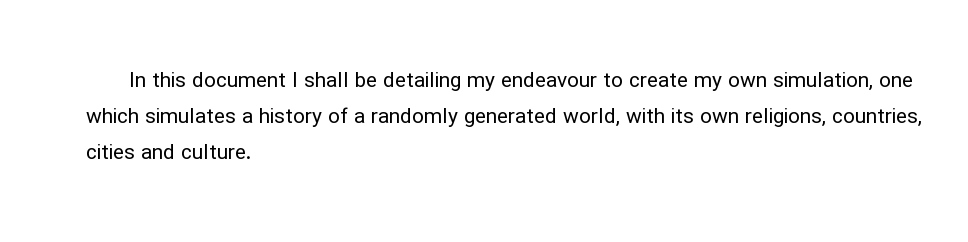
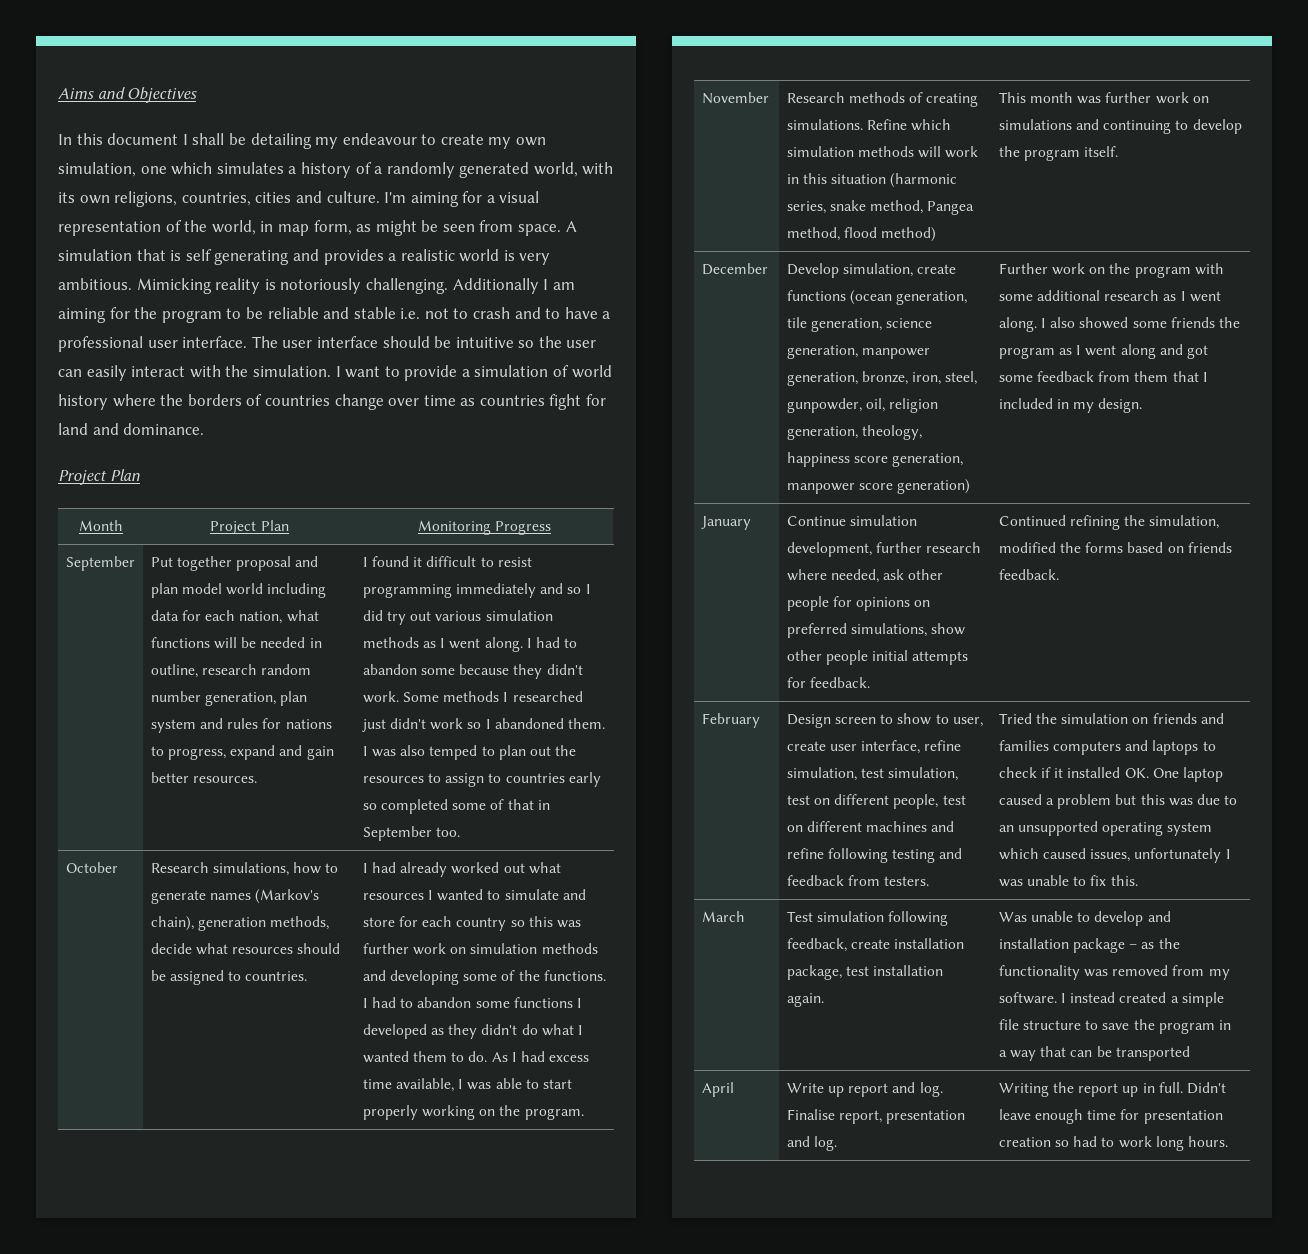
(128, 79) none -> [58,87,198,103] Aims and Objectives //
(251, 151) none -> [384,191,540,207] [58,220,577,236] [58,249,551,265] [58,278,575,294] [58,307,611,323] [58,336,597,352] [58,365,612,381] [58,394,607,410] [58,423,205,435] [58,469,140,485] [79,520,123,531] [210,520,289,534] [417,520,552,535] [65,556,135,571] [150,556,319,571] [150,583,327,598] [150,610,319,624] [150,637,322,649] [150,664,312,678] [150,691,308,706] [150,718,332,733] [150,745,334,760] [150,772,258,783] [362,556,532,567] [362,583,591,598] [362,610,553,625] [362,637,578,652] [362,664,583,679] [362,691,583,703] [361,718,605,732] [362,745,577,760] [362,772,601,787] [362,799,550,814] [362,826,461,841] [65,862,118,873] [150,862,339,876] [150,889,320,904] [150,916,330,931] [150,943,341,955] [150,970,308,985] [362,862,561,877] [362,889,586,901] [362,916,581,931] [362,943,598,955] [362,970,606,985] [362,997,582,1008] [362,1024,583,1039] [362,1051,590,1063] [362,1078,572,1092] [362,1105,584,1120] [701,92,769,104] [786,92,979,107] [786,119,952,131] [786,146,979,158] [786,173,958,188] [786,200,975,215] [786,227,937,242] [998,92,1209,104] [998,119,1242,134] [998,146,1119,161] [701,263,768,275] [786,263,957,278] [786,290,968,305] [786,317,933,332] [786,345,931,359] [786,371,978,386] [786,398,939,413] [786,425,923,440] [786,452,964,467] [786,479,971,494] [998,263,1224,278] [998,290,1221,302] [998,317,1240,332] [998,344,1208,359] [998,371,1208,382] [998,398,1143,413] [700,516,751,530] [786,515,918,526] [786,542,982,557] [786,569,944,583] [786,596,931,611] [786,623,966,638] [786,650,969,665] [786,677,871,688] [998,515,1220,530] [998,542,1232,553] [998,569,1059,580] [701,713,760,728] [786,713,983,728] [786,740,962,754] [786,767,959,781] [786,794,966,809] [786,821,955,832] [786,848,963,863] [786,875,930,886] [998,713,1224,724] [998,740,1216,755] [998,767,1223,782] [998,794,1238,809] [998,821,1213,836] [998,848,1231,863] [998,875,1138,887] [701,911,745,922] [786,911,949,926] [786,938,965,952] [786,965,944,980] [786,993,824,1007] [998,911,1171,926] [998,938,1180,953] [998,965,1230,980] [998,992,1224,1007] [998,1019,1231,1034] [998,1046,1190,1061] [701,1082,734,1097] [786,1082,943,1097] [786,1109,966,1124] [786,1136,838,1151] [998,1082,1226,1097] [998,1109,1223,1124] [998,1136,1228,1151] I'm aiming for a visual representation of the world, in map form, as might be seen from space. A simulation that is self generating and provides a realistic world is very ambitious. Mimicking reality is notoriously challenging. Additionally I am aiming for the program to be reliable and stable i.e. not to crash and to have a professional user interface. The user interface should be intuitive so the user can easily interact with the simulation. I want to provide a simulation of world history where the borders of countries change over time as countries fight for land and dominance. // Project Plan // Month | Project Plan | Monitoring Progress // September | Put together proposal and plan model world including data for each nation, what functions will be needed in outline, research random number generation, plan system and rules for nations to progress, expand and gain better resources. | I found it difficult to resist programming immediately and so I did try out various simulation methods as I went along. I had to abandon some because they didn't work. Some methods I researched just didn't work so I abandoned them. I was also temped to plan out the resources to assign to countries early so completed some of that in September too. // October | Research simulations, how to generate names (Markov's chain), generation methods, decide what resources should be assigned to countries. | I had already worked out what resources I wanted to simulate and store for each country so this was further work on simulation methods and developing some of the functions. I had to abandon some functions I developed as they didn't do what I wanted them to do. As I had excess time available, I was able to start properly working on the program. // November | Research methods of creating simulations. Refine which simulation methods will work in this situation (harmonic series, snake method, Pangea method, flood method) | This month was further work on simulations and continuing to develop the program itself. // December | Develop simulation, create functions (ocean generation, tile generation, science generation, manpower generation, bronze, iron, steel, gunpowder, oil, religion generation, theology, happiness score generation, manpower score generation) | Further work on the program with some additional research as I went along. I also showed some friends the program as I went along and got some feedback from them that I included in my design. // January | Continue simulation development, further research where needed, ask other people for opinions on preferred simulations, show other people initial attempts for feedback. | Continued refining the simulation, modified the forms based on friends feedback. // February | Design screen to show to user, create user interface, refine simulation, test simulation, test on different people, test on different machines and refine following testing and feedback from testers. | Tried the simulation on friends and families computers and laptops to check if it installed OK. One laptop caused a problem but this was due to an unsupported operating system which caused issues, unfortunately I was unable to fix this. // March | Test simulation following feedback, create installation package, test installation again. | Was unable to develop and installation package – as the functionality was removed from my software. I instead created a simple file structure to save the program in a way that can be transported // April | Write up report and log. Finalise report, presentation and log. | Writing the report up in full. Didn't leave enough time for presentation creation so had to work long hours.

